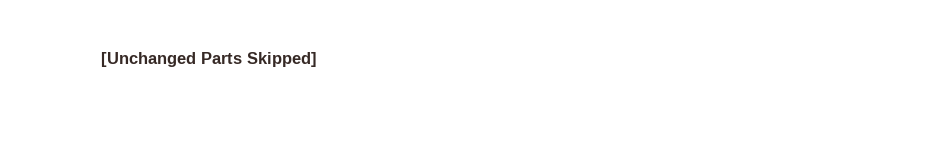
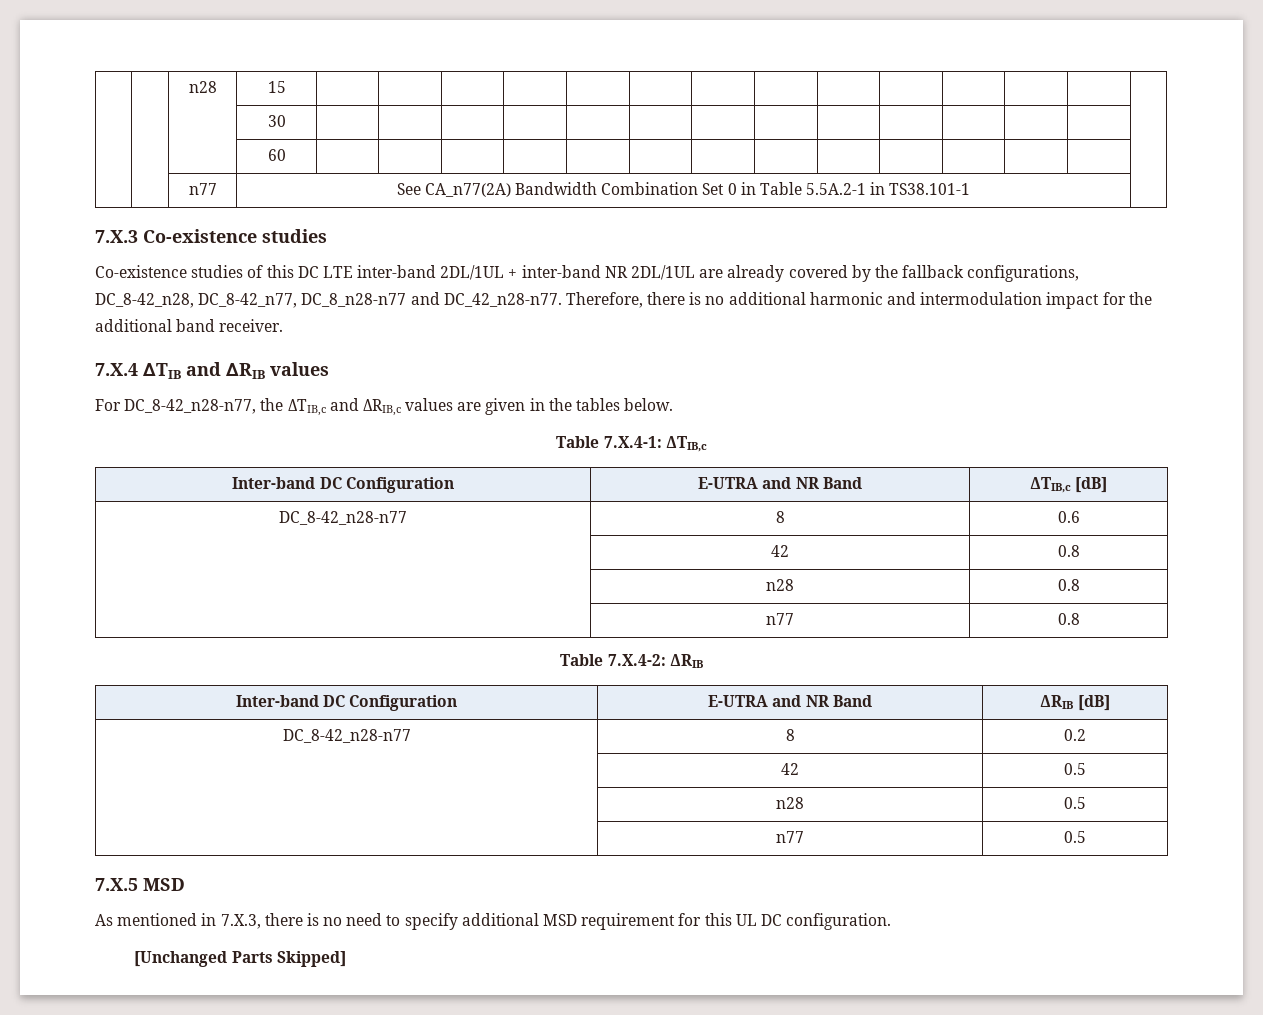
(100, 59) none -> [188,81,217,93] [267,81,286,93] [267,115,286,127] [267,149,286,161] [188,183,217,195] [396,182,971,197] [95,229,327,243] [95,265,1080,282] [95,292,1152,309] [95,319,284,332] [95,362,329,379] [95,398,674,416] [556,436,707,452] [232,477,454,493] [698,477,862,489] [1029,477,1108,493] [279,511,407,525] [775,511,785,523] [1057,511,1080,523] [771,545,789,557] [1057,545,1080,557] [766,579,794,591] [1057,579,1080,591] [766,613,794,625] [1057,613,1080,625] [560,654,703,668] [235,695,458,711] [708,695,872,707] [1040,695,1110,711] [282,729,411,743] [785,729,795,741] [1064,729,1086,741] [781,763,799,775] [1064,763,1086,775] [776,797,804,809] [1064,797,1086,809] [776,831,804,843] [1064,831,1086,843] [95,878,185,891] [95,913,892,930] | | n28 | 15 | | | | | | | | | | | | | | // | | | 30 | | | | | | | | | | | | | | // | | | 60 | | | | | | | | | | | | | | // | | n77 | See CA_n77(2A) Bandwidth Combination Set 0 in Table 5.5A.2-1 in TS38.101-1 | // 7.X.3 Co-existence studies // Co-existence studies of this DC LTE inter-band 2DL/1UL + inter-band NR 2DL/1UL are already covered by the fallback configurations, DC_8-42_n28, DC_8-42_n77, DC_8_n28-n77 and DC_42_n28-n77. Therefore, there is no additional harmonic and intermodulation impact for the additional band receiver. // 7.X.4 ∆TIB and ∆RIB values // For DC_8-42_n28-n77, the ΔTIB,c and ΔRIB,c values are given in the tables below. // Table 7.X.4-1: ΔTIB,c // Inter-band DC Configuration | E-UTRA and NR Band | ΔTIB,c [dB] // DC_8-42_n28-n77 | 8 | 0.6 // | 42 | 0.8 // | n28 | 0.8 // | n77 | 0.8 // Table 7.X.4-2: ΔRIB // Inter-band DC Configuration | E-UTRA and NR Band | ΔRIB [dB] // DC_8-42_n28-n77 | 8 | 0.2 // | 42 | 0.5 // | n28 | 0.5 // | n77 | 0.5 // 7.X.5 MSD // As mentioned in 7.X.3, there is no need to specify additional MSD requirement for this UL DC configuration. //

